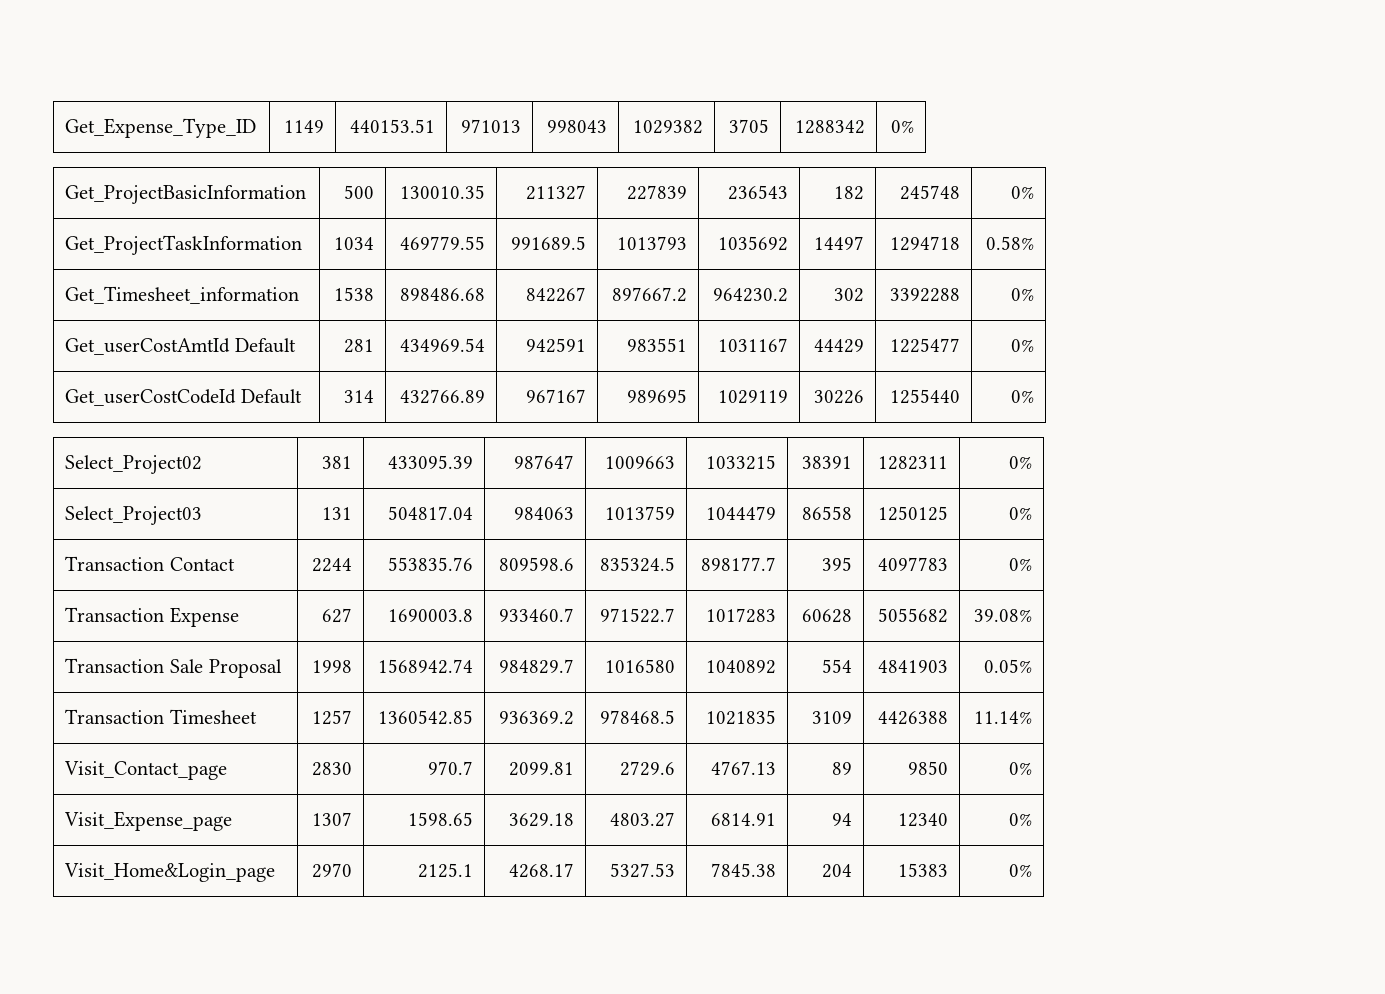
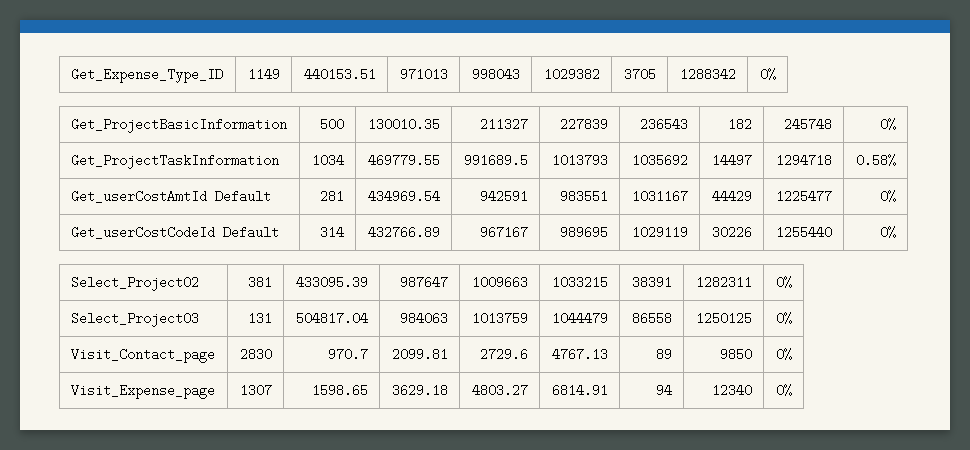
[65,286,300,304] [333,287,374,301] [399,288,485,301] [525,287,586,302] [611,287,687,302] [712,288,788,302] [833,288,864,302] [889,288,960,302] [1010,288,1034,301] // Get_Timesheet_information | 1538 | 898486.68 | 842267 | 897667.2 | 964230.2 | 302 | 3392288 | 0% -> (897, 160) none
[65,556,236,571] [311,558,352,572] [387,557,473,571] [498,557,574,571] [599,557,675,572] [700,557,776,571] [821,557,852,571] [877,557,948,571] [1008,558,1032,571] [65,607,240,627] [321,608,352,623] [387,609,473,622] [498,608,574,622] [599,608,675,623] [705,608,776,623] [801,609,852,623] [877,608,948,623] [973,609,1032,622] [65,658,282,678] [311,660,352,673] [377,659,473,674] [498,659,574,674] [604,659,675,673] [705,660,776,674] [821,659,852,673] [877,660,948,673] [983,659,1032,673] [65,709,258,724] [311,710,352,725] [377,710,473,725] [498,711,574,725] [599,710,675,724] [705,710,776,725] [811,711,852,724] [877,711,948,725] [973,711,1032,724] // Transaction Contact | 2244 | 553835.76 | 809598.6 | 835324.5 | 898177.7 | 395 | 4097783 | 0% // Transaction Expense | 627 | 1690003.8 | 933460.7 | 971522.7 | 1017283 | 60628 | 5055682 | 39.08% // Transaction Sale Proposal | 1998 | 1568942.74 | 984829.7 | 1016580 | 1040892 | 554 | 4841903 | 0.05% // Transaction Timesheet | 1257 | 1360542.85 | 936369.2 | 978468.5 | 1021835 | 3109 | 4426388 | 11.14% -> (793, 318) none
[64,863,276,882] [311,863,352,878] [417,863,473,878] [508,863,574,878] [609,863,675,878] [710,863,776,877] [821,864,852,878] [897,863,948,877] [1008,864,1032,877] // Visit_Home&Login_page | 2970 | 2125.1 | 4268.17 | 5327.53 | 7845.38 | 204 | 15383 | 0% -> (793, 390) none

